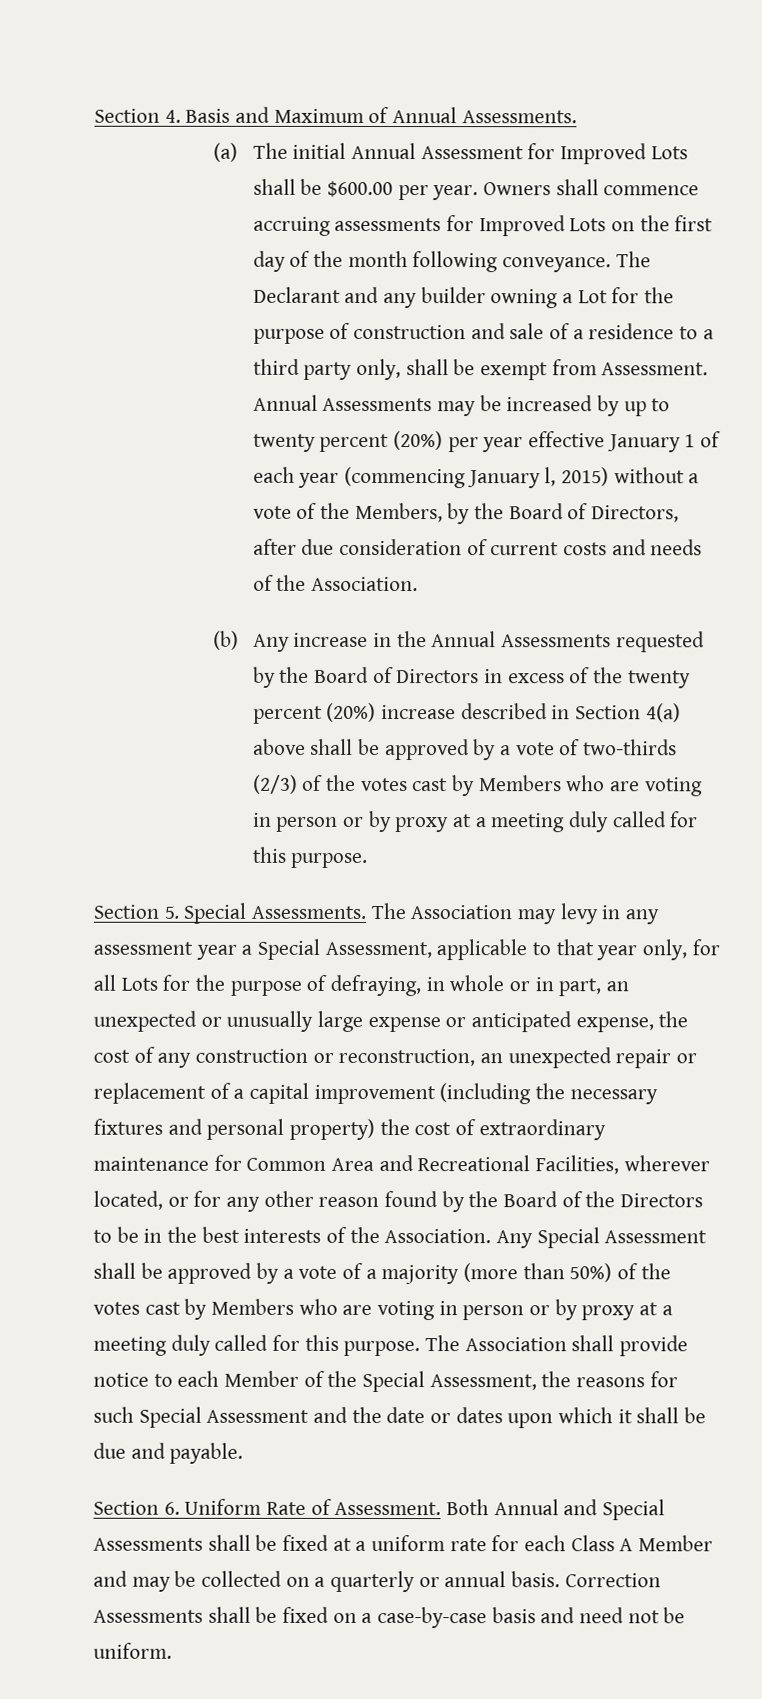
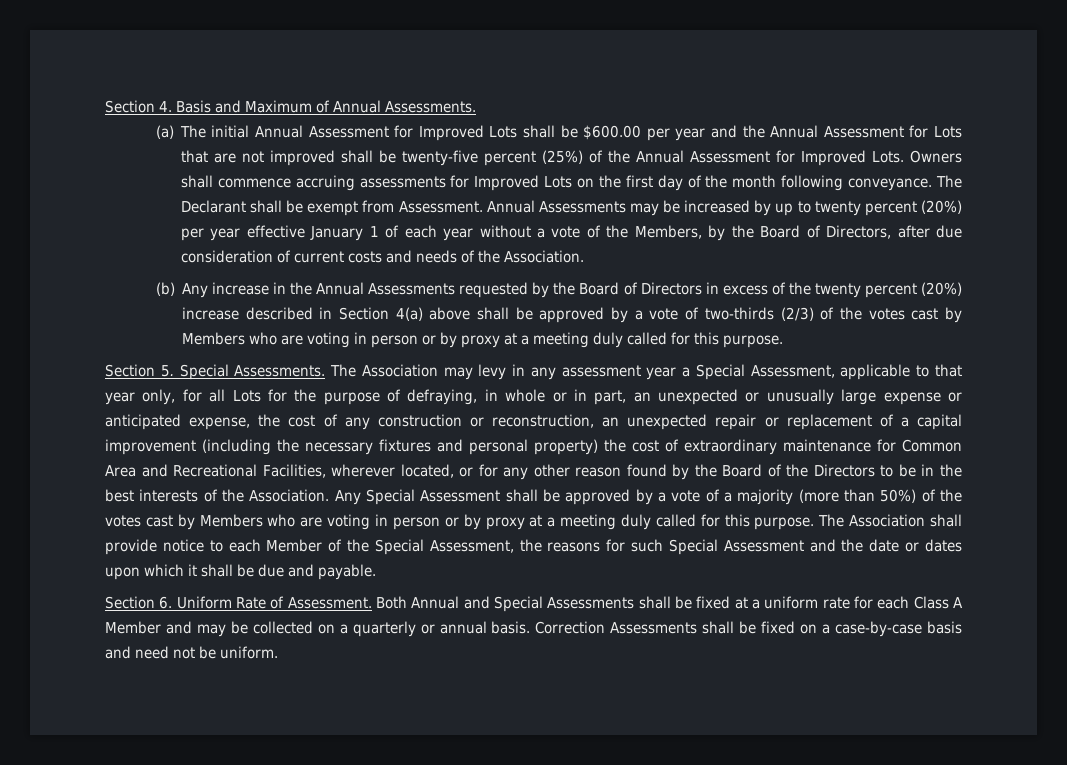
[432,185,479,201] year. -> [675,125,962,141] [180,150,904,166] year and the Annual Assessment for Lots that are not improved shall be twenty-five percent (25%) of the Annual Assessment for Improved Lots.
[344,286,675,309] [252,322,714,344] [252,358,402,381] and any builder owning a Lot for the purpose of construction and sale of a residence to a third party only, -> (246, 206) none
[344,466,610,489] (commencing January l, 2015) -> (474, 234) none

